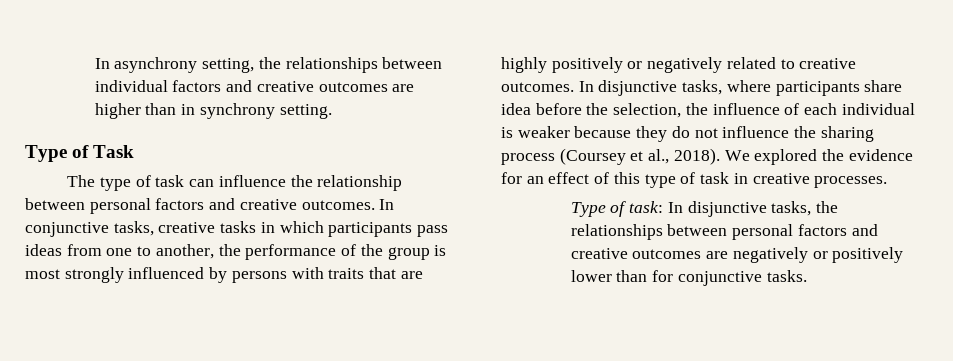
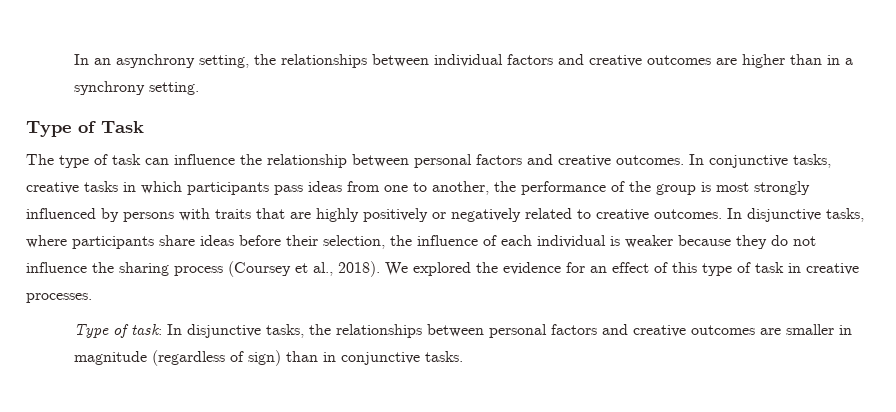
[94,58,110,69] In -> [74,54,112,65] In an
(196, 109) none -> [845,58,854,65] a
[501,103,609,115] idea before the -> [200,235,318,246] ideas before their
[732,247,904,263] [570,270,674,282] negatively or positively lower than for -> [786,324,853,335] [74,350,337,366] smaller in magnitude (regardless of sign) than in

